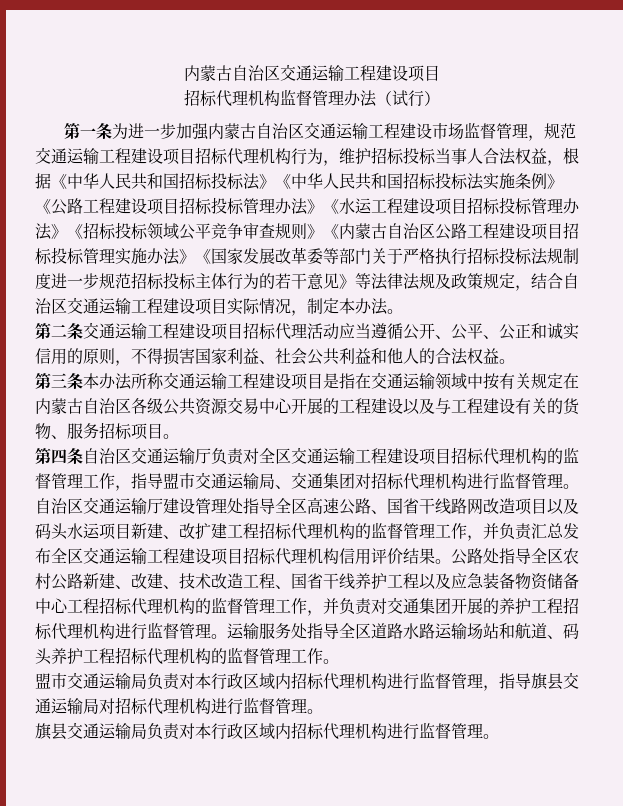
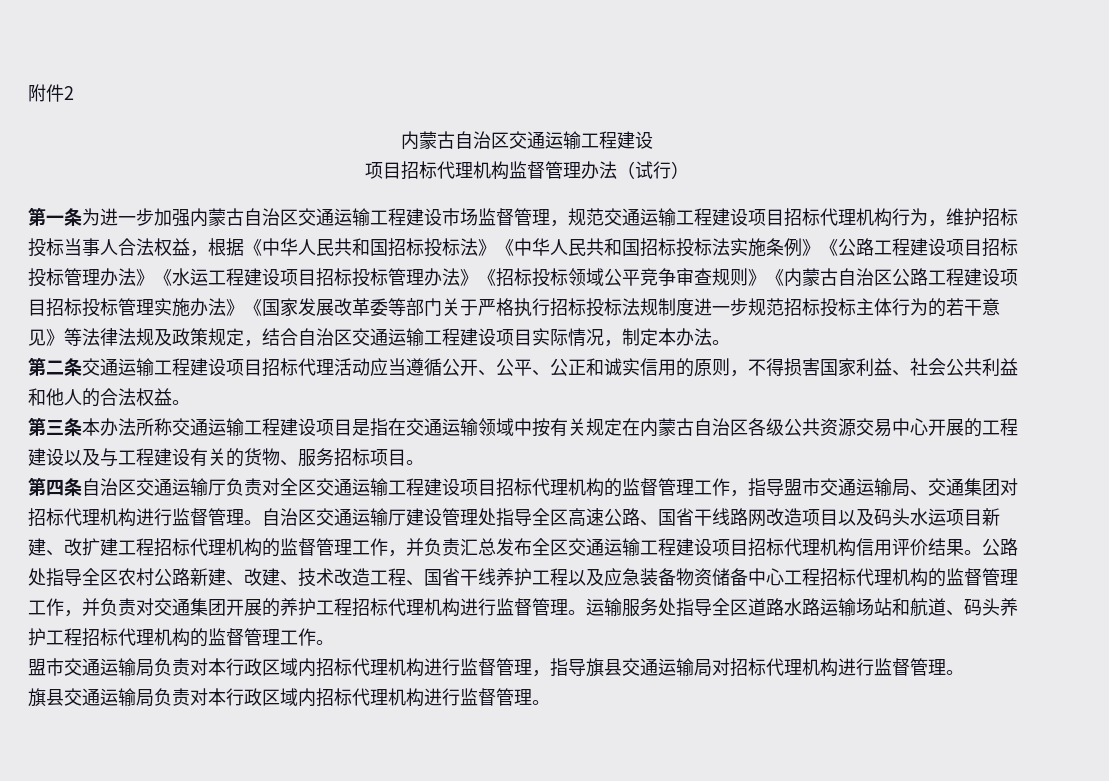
[183,64,440,82] 内蒙古自治区交通运输工程建设项目 // -> [28,84,74,102] [400,131,653,150] [364,162,401,179] 附件2 // 内蒙古自治区交通运输工程建设 // 项目

